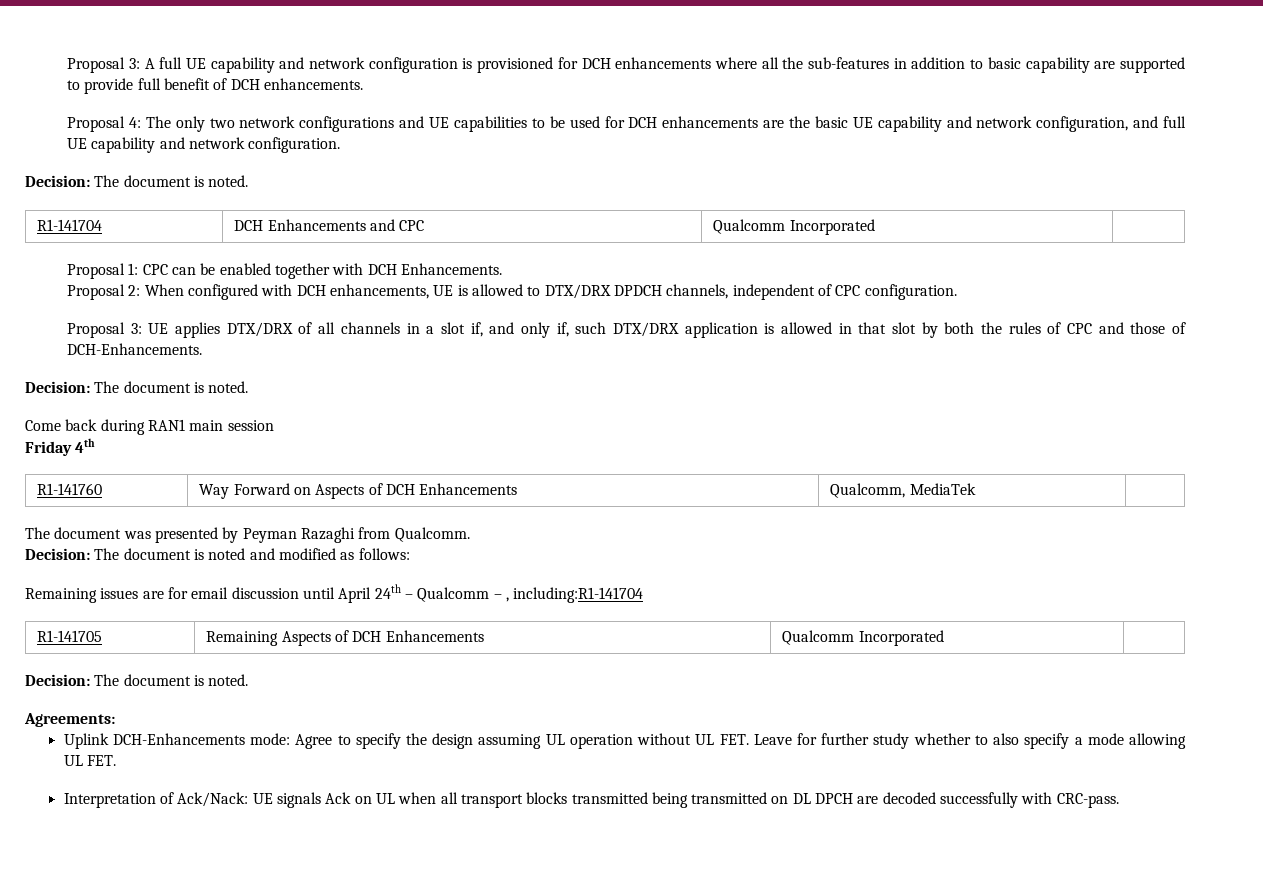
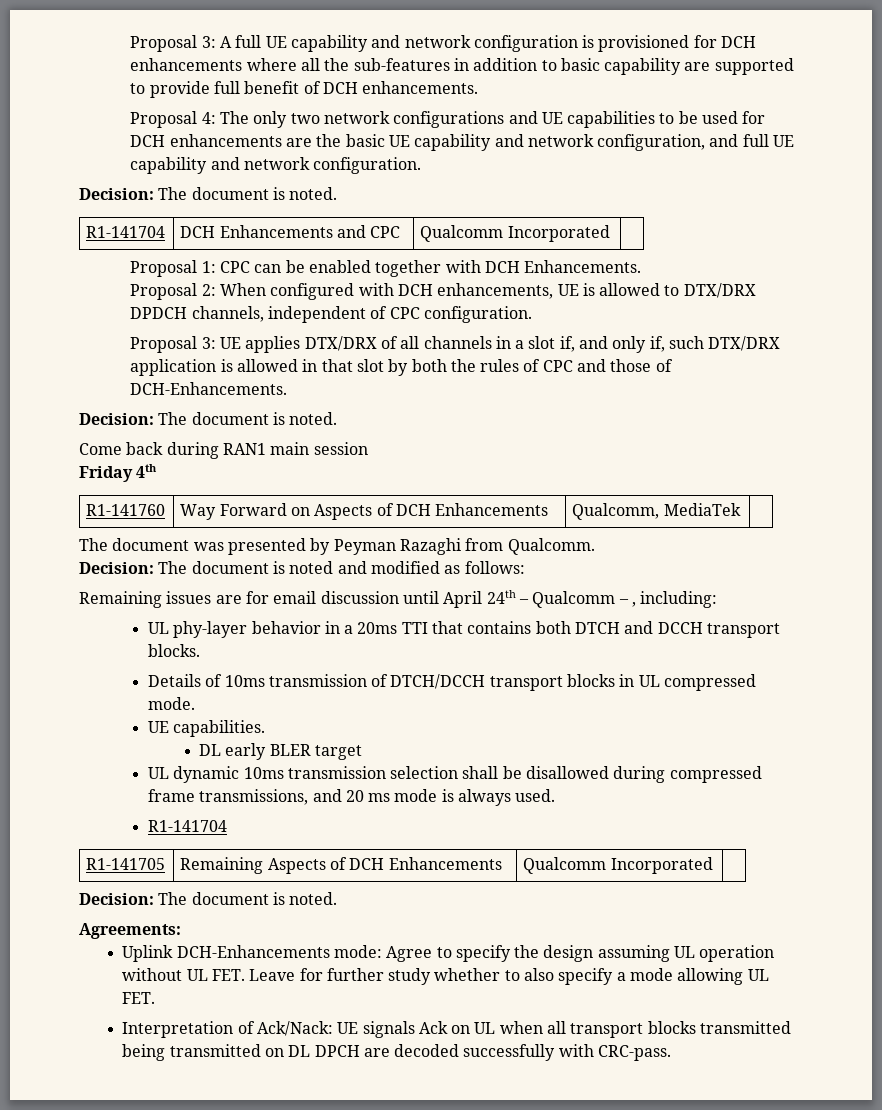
[513,587,644,603] including:R1-141704 -> [640,591,718,608] [147,621,781,638] [147,644,200,657] [147,674,757,691] [147,697,195,710] [147,720,266,737] [199,743,363,760] [147,766,762,783] [147,789,556,806] [147,820,227,832] including: // UL phy-layer behavior in a 20ms TTI that contains both DTCH and DCCH transport blocks. // Details of 10ms transmission of DTCH/DCCH transport blocks in UL compressed mode. // UE capabilities. // DL early BLER target // UL dynamic 10ms transmission selection shall be disallowed during compressed frame transmissions, and 20 ms mode is always used. // R1-141704

